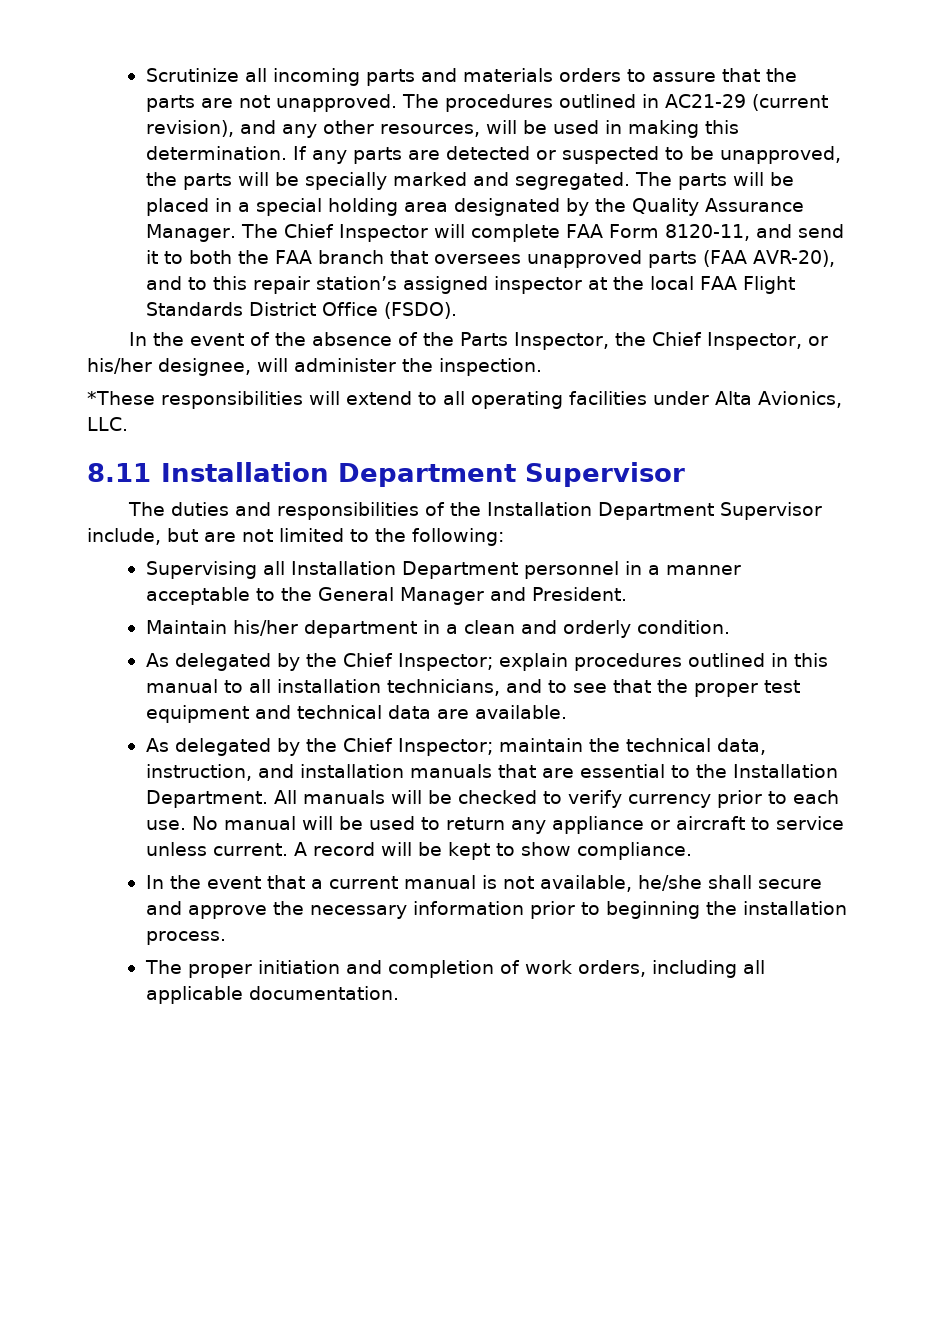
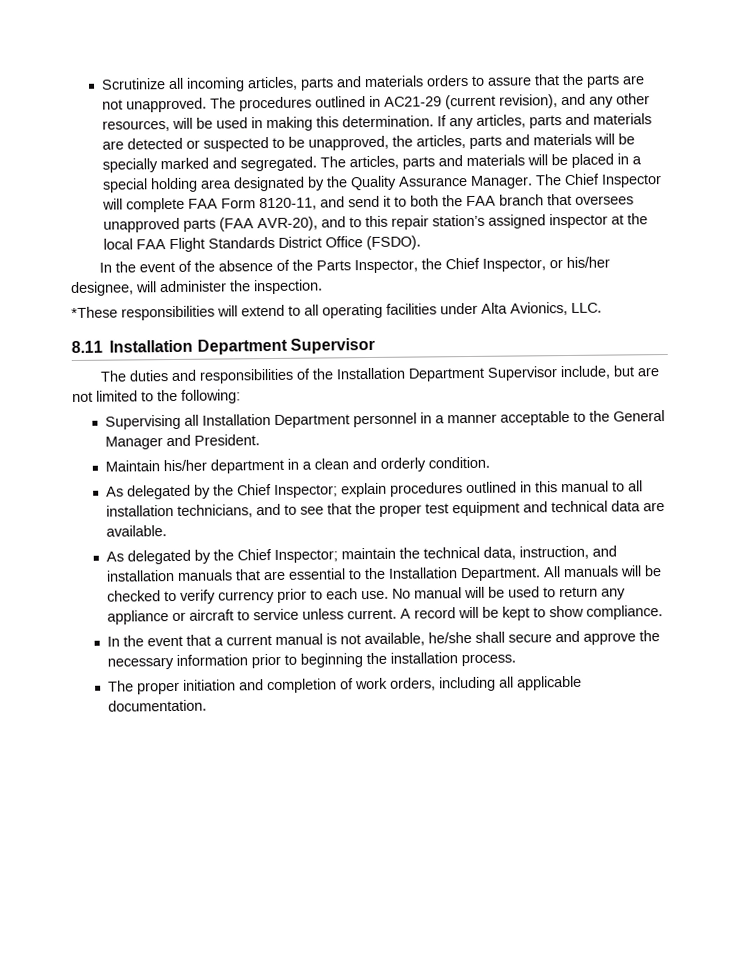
(360, 77) none -> [246,76,298,91] articles,
[352,147,402,164] parts -> [475,113,652,129] articles, parts and materials
[182,173,232,190] parts -> [415,133,592,149] articles, parts and materials
[677,173,727,190] parts -> [348,154,525,170] articles, parts and materials

